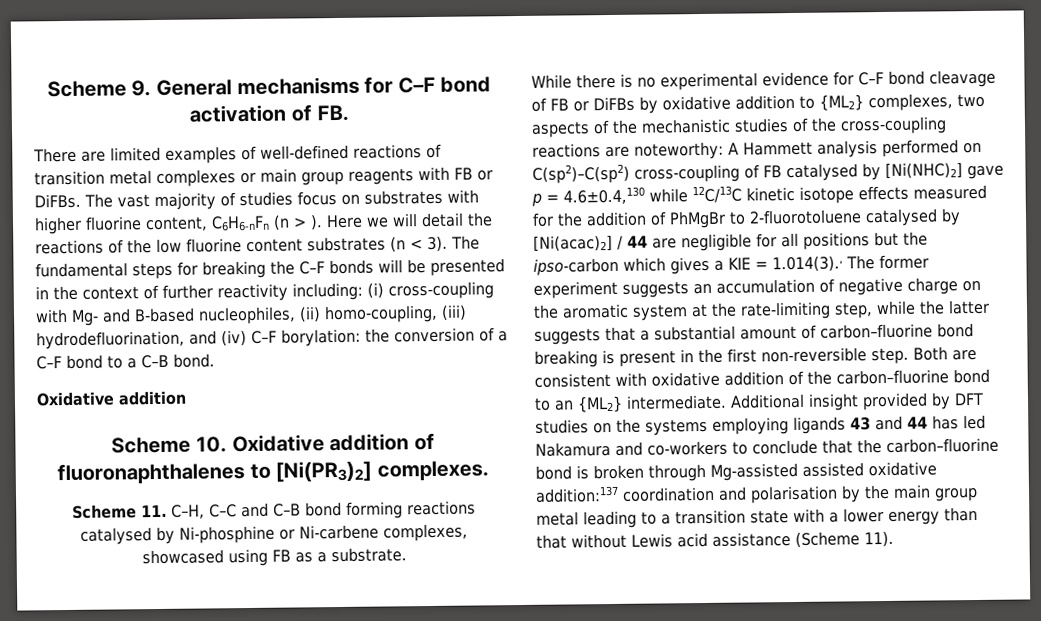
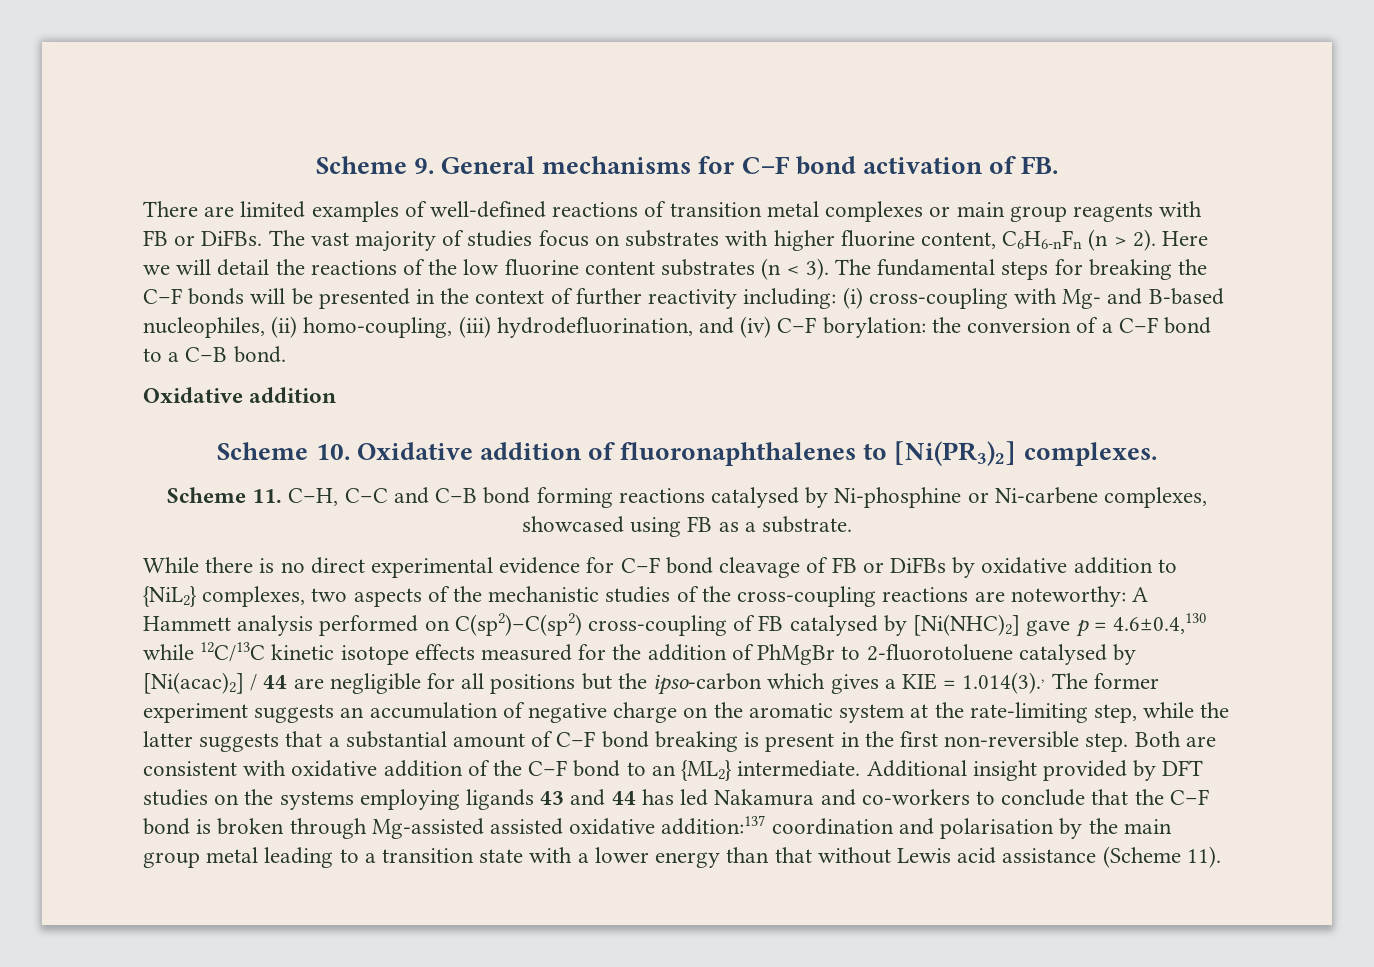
[310,214,323,231] ). -> [1132,229,1156,251] 2).
(656, 82) none -> [310,557,365,574] direct
[819,94,864,111] {ML2} -> [143,586,197,607] {NiL2}
[820,323,933,339] carbon–fluorine -> [556,731,596,747] C–F
[836,369,949,385] carbon–fluorine -> [528,760,568,776] C–F
[886,437,999,453] carbon–fluorine -> [1169,789,1209,805] C–F

